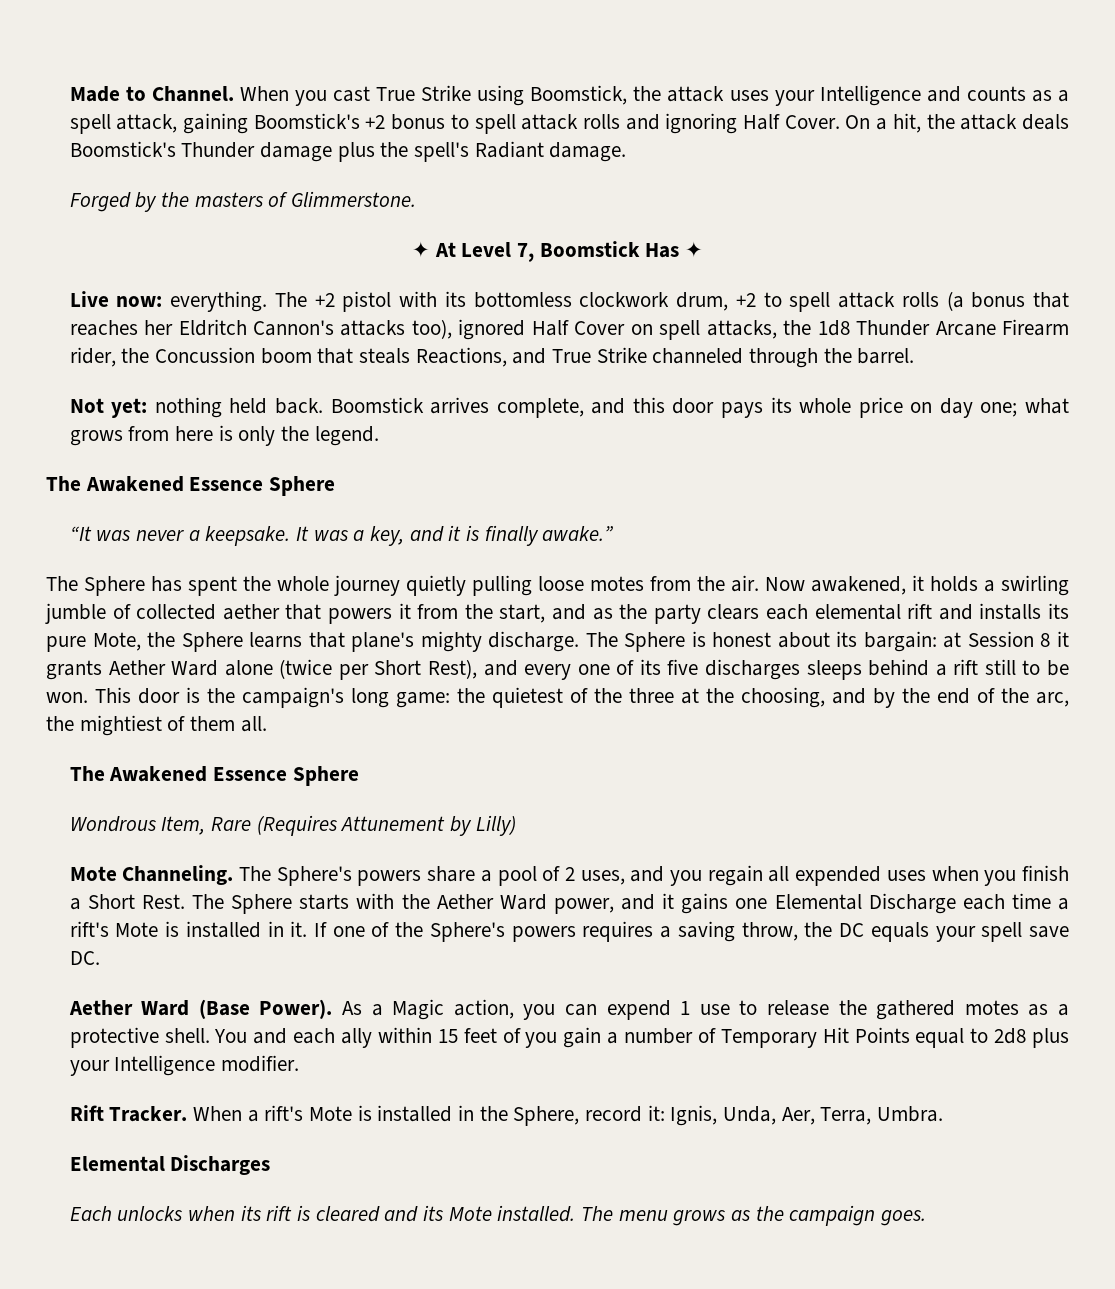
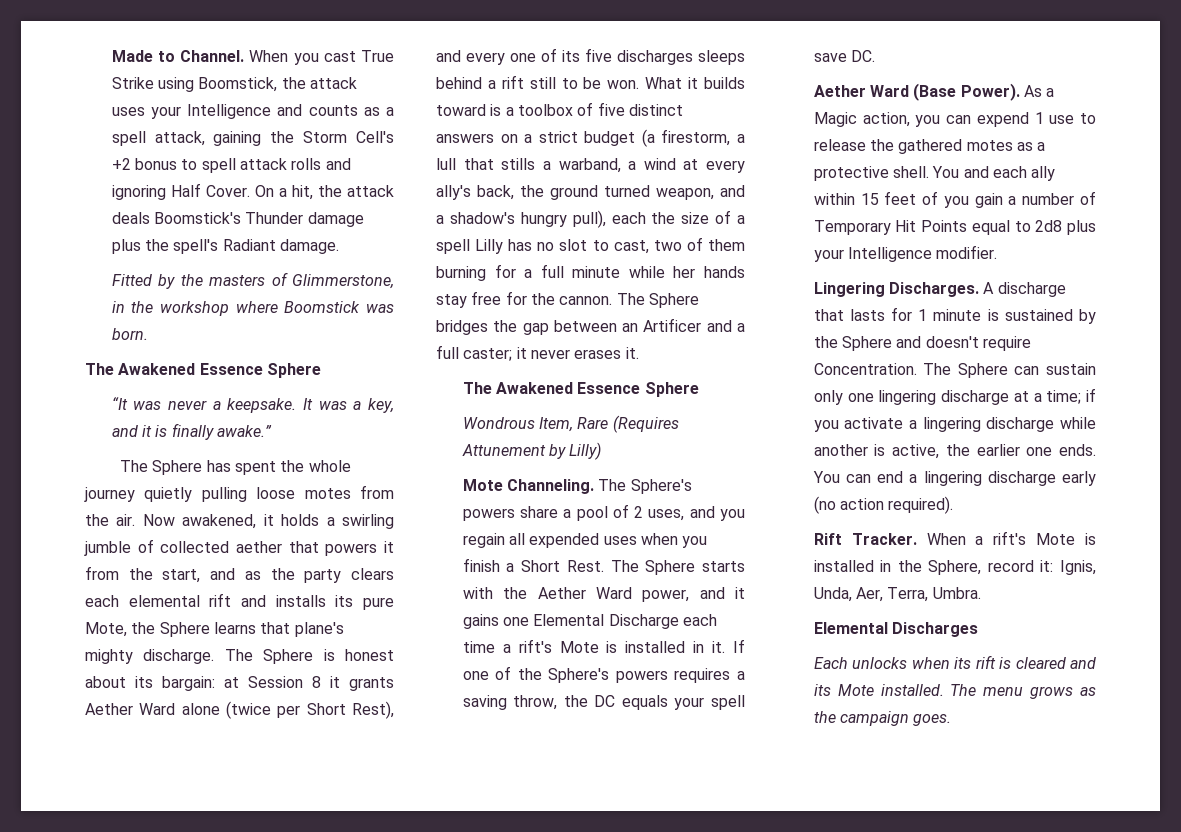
[253,113,360,129] Boomstick's -> [270,131,394,143] the Storm Cell's
[69,192,131,212] Forged -> [111,274,152,286] Fitted
[290,191,416,207] [411,241,704,262] [69,291,1069,312] [69,319,1070,340] [69,347,915,368] [69,397,1070,418] [69,425,379,446] Glimmerstone. // ✦ At Level 7, Boomstick Has ✦ // Live now: everything. The +2 pistol with its bottomless clockwork drum, +2 to spell attack rolls (a bonus that reaches her Eldritch Cannon's attacks too), ignored Half Cover on spell attacks, the 1d8 Thunder Arcane Firearm rider, the Concussion boom that steals Reactions, and True Strike channeled through the barrel. // Not yet: nothing held back. Boomstick arrives complete, and this door pays its whole price on day one; what grows from here is only the legend. -> [292,274,394,289] [111,301,395,316] [111,328,148,340] Glimmerstone, in the workshop where Boomstick was born.
[95,687,1069,708] [46,715,267,736] This door is the campaign's long game: the quietest of the three at the choosing, and by the end of the arc, the mightiest of them all. -> [645,77,745,89] [436,102,683,116] [436,129,745,147] [436,158,745,173] [436,185,745,200] [436,210,745,228] [436,237,745,254] [436,264,745,281] [436,291,699,308] [436,318,745,335] [436,345,639,361] What it builds toward is a toolbox of five distinct answers on a strict budget (a firestorm, a lull that stills a warband, a wind at every ally's back, the ground turned weapon, and a shadow's hungry pull), each the size of a spell Lilly has no slot to cast, two of them burning for a full minute while her hands stay free for the cannon. The Sphere bridges the gap between an Artificer and a full caster; it never erases it.
(299, 1063) none -> [813,282,1066,297] [813,307,1096,324] [813,336,1032,351] [813,363,1096,378] [813,388,1096,405] [813,417,1096,432] [813,444,1096,459] [812,471,1096,486] [813,496,954,514] // Lingering Discharges. A discharge that lasts for 1 minute is sustained by the Sphere and doesn't require Concentration. The Sphere can sustain only one lingering discharge at a time; if you activate a lingering discharge while another is active, the earlier one ends. You can end a lingering discharge early (no action required).

